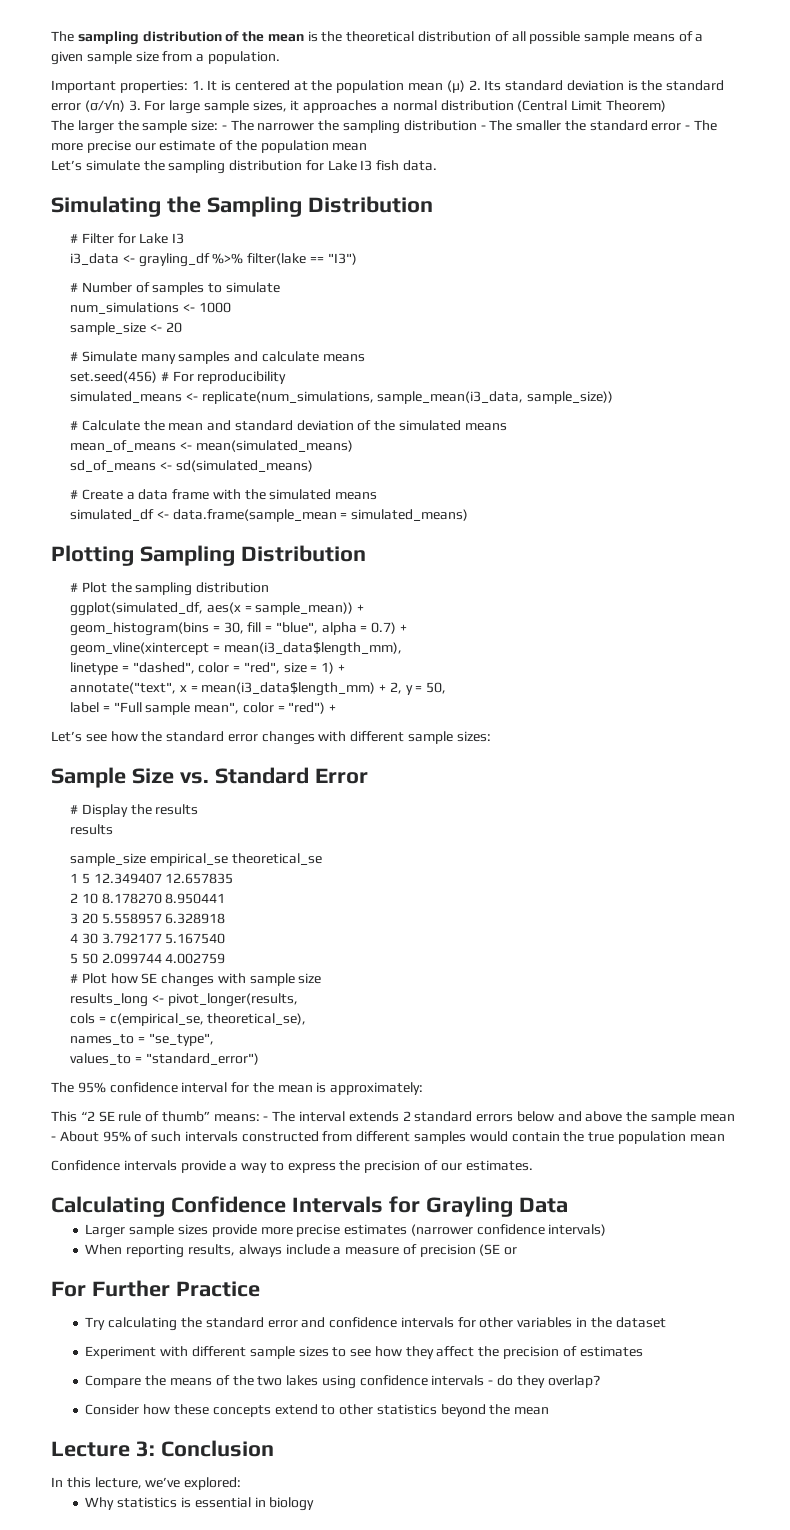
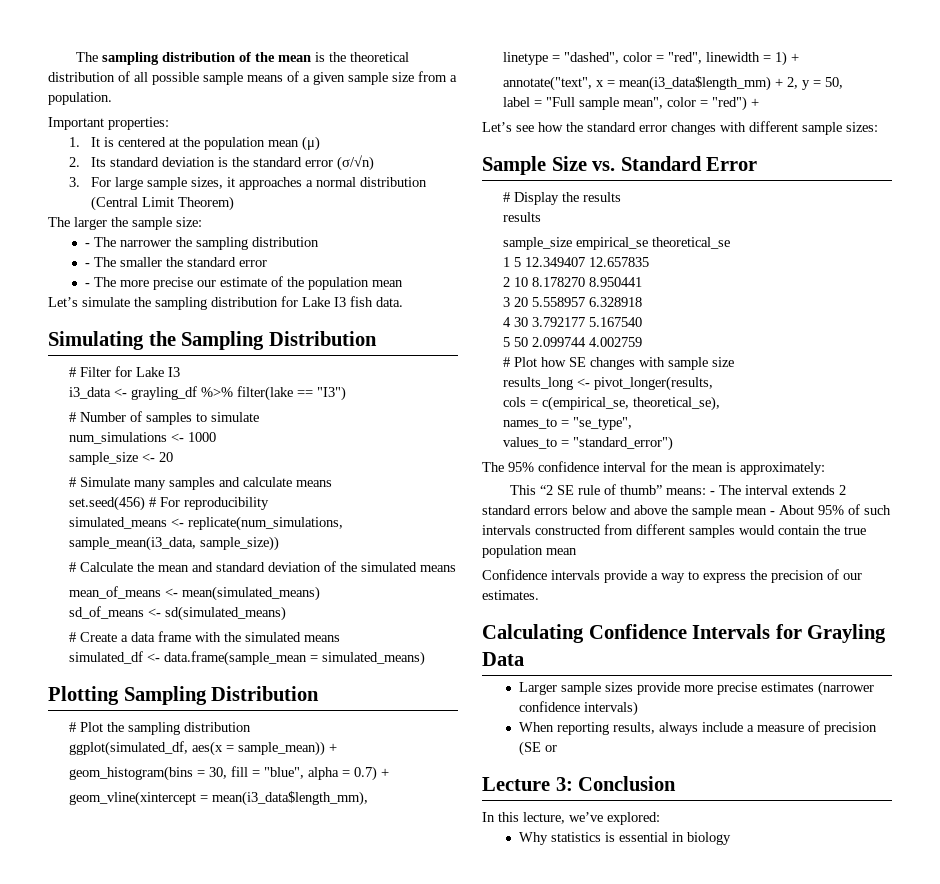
(188, 86) none -> (169, 123) //
(465, 86) none -> (320, 143) //
(125, 106) none -> (374, 163) //
(219, 125) none -> (202, 222) //
(477, 125) none -> (320, 242) //
(682, 127) none -> (268, 263) //
[283,662,307,673] size -> [706,52,761,62] linewidth
[51,1280,260,1297] [85,1317,666,1331] [85,1346,643,1359] [85,1375,600,1389] [85,1404,550,1417] // For Further Practice // Try calculating the standard error and confidence intervals for other variables in the dataset // Experiment with different sample sizes to see how they affect the precision of estimates // Compare the means of the two lakes using confidence intervals - do they overlap? // Consider how these concepts extend to other statistics beyond the mean -> (558, 748) none

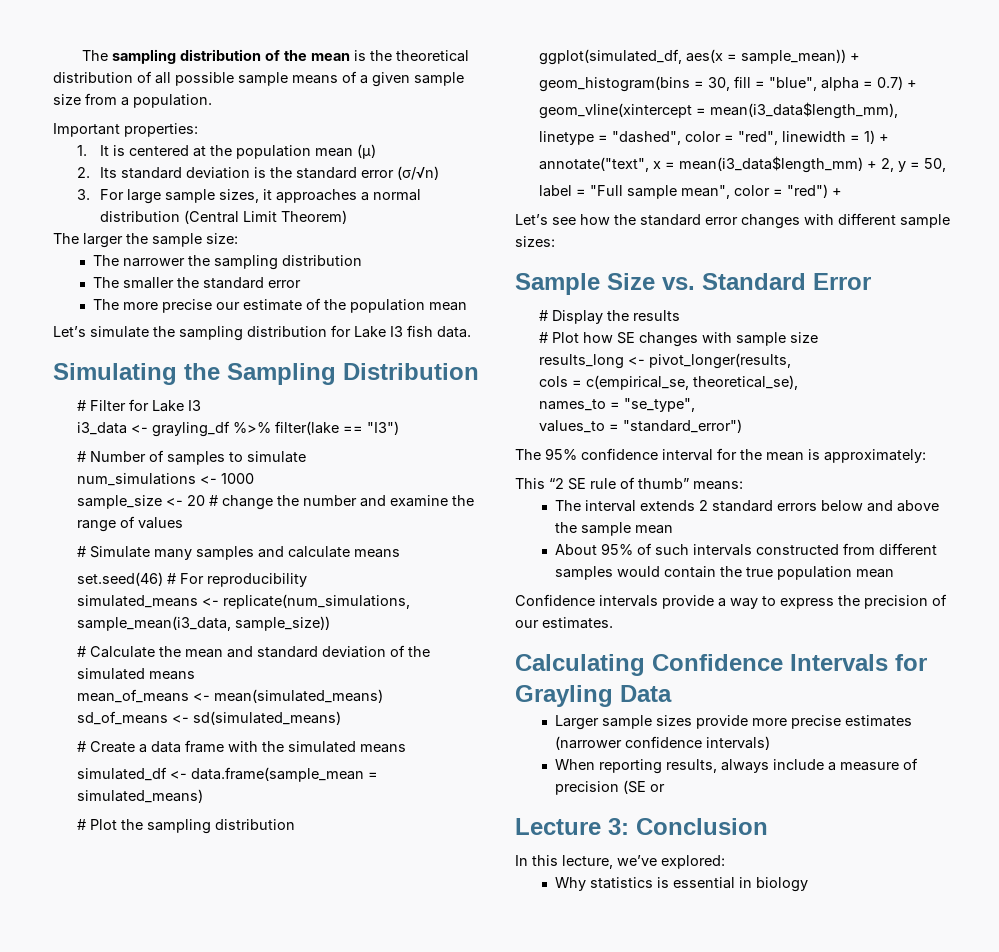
[85,243,91,247] - -> (238, 238) none
[85,263,91,267] - -> (362, 260) none
[85,283,91,287] - -> (301, 284) none
(174, 457) none -> [208,495,474,510] [76,516,183,532] # change the number and examine the range of values
[69,496,146,511] set.seed(456) -> [76,572,163,586] set.seed(46)
[48,686,320,705] // Plotting Sampling Distribution -> (203, 796) none
[503,212,542,222] [503,237,731,250] [503,257,650,267] [503,277,643,287] [503,297,643,307] [503,317,643,327] [503,337,643,347] // results // sample_size empirical_se theoretical_se // 1 5 12.349407 12.657835 // 2 10 8.178270 8.950441 // 3 20 5.558957 6.328918 // 4 30 3.792177 5.167540 // 5 50 2.099744 4.002759 -> (680, 315) none
[709,491,715,495] - -> (743, 485) //
[770,511,775,515] - -> (673, 529) //

